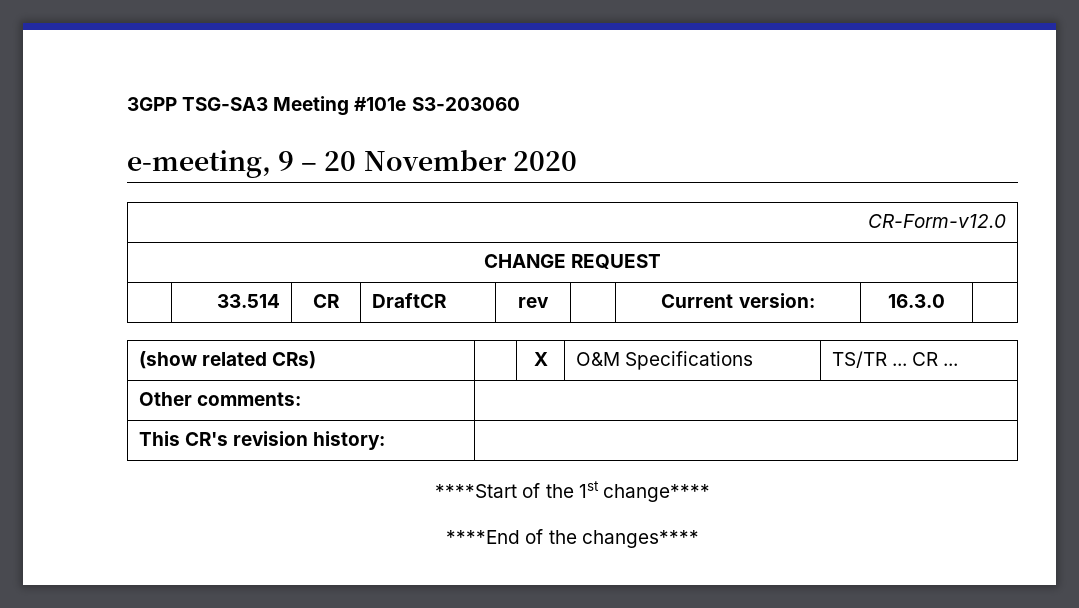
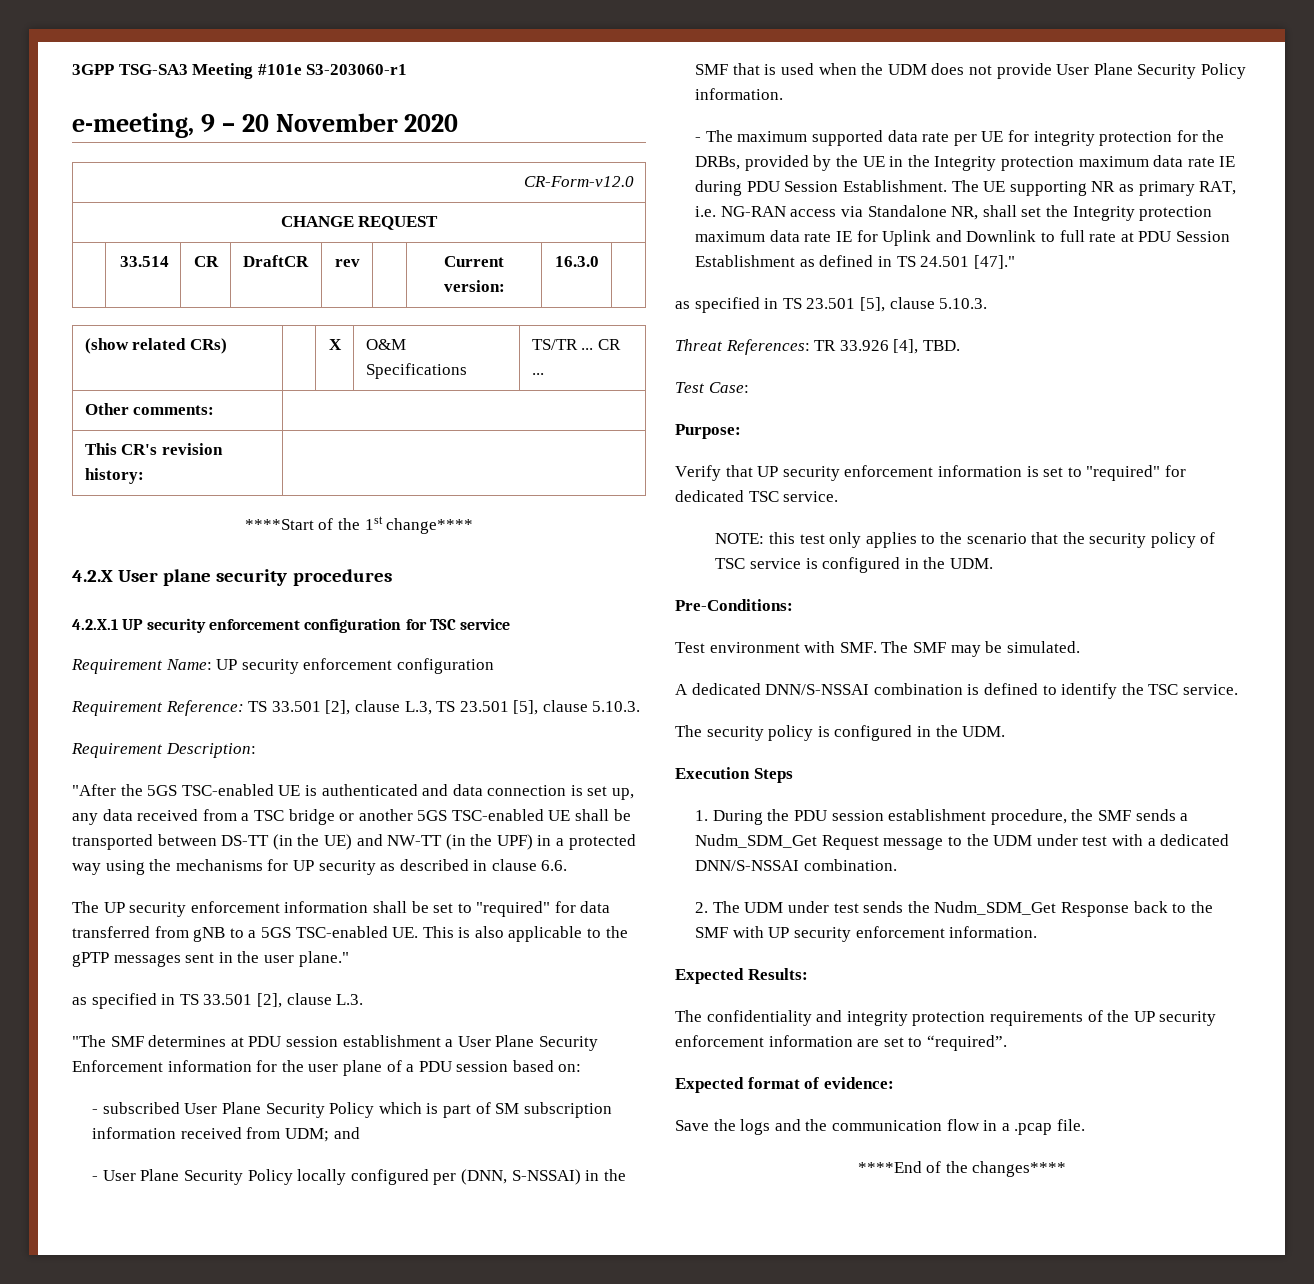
[411,97,520,111] S3-203060 -> [306,64,408,75] S3-203060-r1
(710, 493) none -> [72,569,392,586] [72,618,511,633] [71,658,494,674] [71,700,641,716] [71,743,256,758] [72,784,635,800] [72,809,631,825] [72,834,636,850] [72,859,568,875] [72,901,611,917] [72,926,628,942] [72,951,349,967] [72,993,364,1009] [72,1035,598,1051] [72,1060,582,1076] [92,1102,612,1118] [92,1127,360,1142] [92,1169,626,1185] [695,63,1246,79] [695,88,784,100] [695,130,1225,146] [695,155,1236,171] [695,180,1237,196] [695,205,1213,221] [695,230,1230,246] [695,255,1015,269] [675,297,988,313] [675,339,960,355] [675,382,749,393] [675,424,741,439] [675,465,1186,481] [675,490,839,502] [715,532,1216,548] [715,557,993,573] [675,599,793,611] [675,641,1080,657] [675,683,1238,699] [675,725,1006,741] [675,767,793,783] [695,809,1189,825] [695,834,1230,850] [695,859,897,871] [695,901,1213,917] [695,926,1038,942] [675,968,808,984] [675,1010,1217,1026] [675,1035,1007,1051] [675,1077,894,1093] [675,1119,1085,1135] // 4.2.X User plane security procedures // 4.2.X.1 UP security enforcement configuration for TSC service // Requirement Name: UP security enforcement configuration // Requirement Reference: TS 33.501 [2], clause L.3, TS 23.501 [5], clause 5.10.3. // Requirement Description: // "After the 5GS TSC-enabled UE is authenticated and data connection is set up, any data received from a TSC bridge or another 5GS TSC-enabled UE shall be transported between DS-TT (in the UE) and NW-TT (in the UPF) in a protected way using the mechanisms for UP security as described in clause 6.6. // The UP security enforcement information shall be set to "required" for data transferred from gNB to a 5GS TSC-enabled UE. This is also applicable to the gPTP messages sent in the user plane." // as specified in TS 33.501 [2], clause L.3. // "The SMF determines at PDU session establishment a User Plane Security Enforcement information for the user plane of a PDU session based on: // - subscribed User Plane Security Policy which is part of SM subscription information received from UDM; and // - User Plane Security Policy locally configured per (DNN, S-NSSAI) in the SMF that is used when the UDM does not provide User Plane Security Policy information. // - The maximum supported data rate per UE for integrity protection for the DRBs, provided by the UE in the Integrity protection maximum data rate IE during PDU Session Establishment. The UE supporting NR as primary RAT, i.e. NG-RAN access via Standalone NR, shall set the Integrity protection maximum data rate IE for Uplink and Downlink to full rate at PDU Session Establishment as defined in TS 24.501 [47]." // as specified in TS 23.501 [5], clause 5.10.3. // Threat References: TR 33.926 [4], TBD. // Test Case: // Purpose: // Verify that UP security enforcement information is set to "required" for dedicated TSC service. // NOTE: this test only applies to the scenario that the security policy of TSC service is configured in the UDM. // Pre-Conditions: // Test environment with SMF. The SMF may be simulated. // A dedicated DNN/S-NSSAI combination is defined to identify the TSC service. // The security policy is configured in the UDM. // Execution Steps // 1. During the PDU session establishment procedure, the SMF sends a Nudm_SDM_Get Request message to the UDM under test with a dedicated DNN/S-NSSAI combination. // 2. The UDM under test sends the Nudm_SDM_Get Response back to the SMF with UP security enforcement information. // Expected Results: // The confidentiality and integrity protection requirements of the UP security enforcement information are set to “required”. // Expected format of evidence: // Save the logs and the communication flow in a .pcap file.

